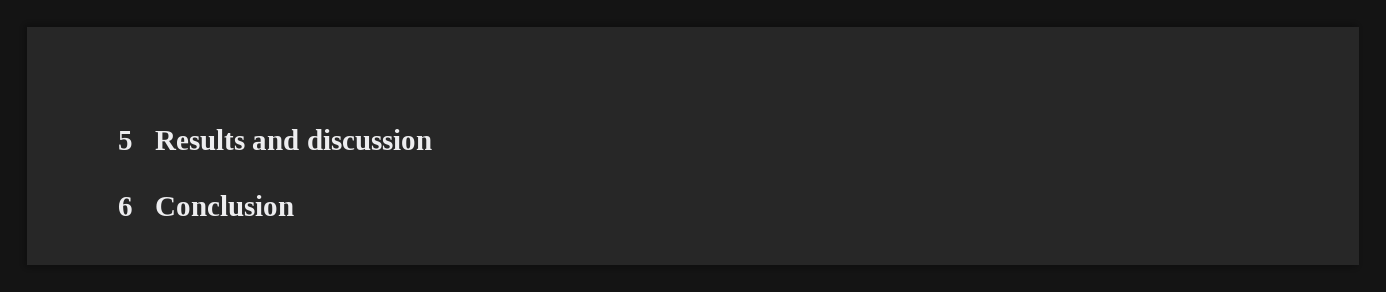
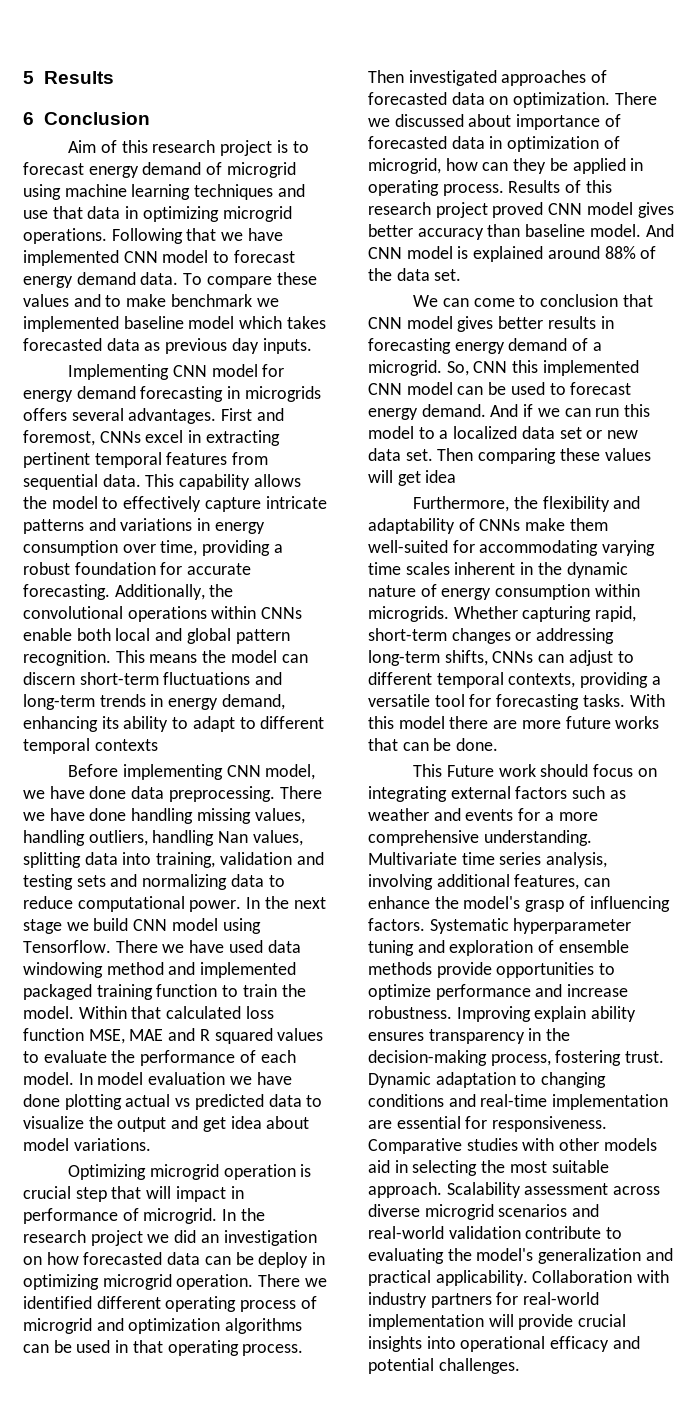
[252,129,433,150] and discussion -> (114, 77) none
(294, 205) none -> [68,140,309,156] [23,162,296,178] [23,184,305,200] [23,206,292,222] [23,228,283,244] [23,250,295,266] [23,272,317,288] [23,294,279,307] [23,316,326,332] [23,338,312,354] [68,364,285,380] [23,386,321,402] [23,408,284,424] [23,430,280,446] [23,452,269,468] [23,474,301,490] [23,496,327,512] [23,518,265,534] [23,540,283,556] [23,562,252,575] [23,584,234,600] [23,606,303,622] [23,628,290,644] [23,650,308,666] [23,672,283,685] [23,694,285,710] [23,716,325,732] [23,738,158,754] [68,764,316,780] [23,786,322,802] [23,808,305,824] [23,830,303,846] [23,852,324,868] [23,874,285,890] [23,896,326,912] [23,918,261,934] [23,940,301,953] [23,962,297,978] [23,984,306,1000] [23,1006,274,1019] [23,1028,324,1044] [23,1050,296,1066] [23,1072,292,1085] [23,1094,323,1110] [23,1116,310,1132] [23,1138,151,1151] [68,1164,312,1180] [23,1186,244,1202] [23,1208,265,1224] [23,1230,317,1246] [23,1252,326,1268] [23,1274,327,1290] [23,1296,317,1312] [23,1318,303,1334] [23,1340,304,1356] [368,70,608,86] [368,92,657,108] [368,114,621,130] [368,136,620,152] [368,158,644,174] [368,180,612,196] [368,202,674,218] [368,224,674,240] [368,246,657,262] [368,268,462,281] [413,294,653,307] [368,316,614,332] [368,338,602,354] [368,360,639,376] [368,382,632,395] [368,404,651,420] [368,426,639,439] [368,448,651,464] [368,470,457,486] [413,496,641,512] [368,518,608,534] [368,540,656,556] [368,562,628,578] [368,584,640,600] [368,606,637,622] [368,628,615,644] [368,650,634,666] [368,672,661,688] [368,694,665,710] [368,716,660,729] [368,738,499,751] [413,764,657,777] [368,786,626,802] [368,808,598,821] [368,830,592,846] [368,852,608,868] [368,874,611,890] [368,896,670,912] [368,918,632,934] [368,940,629,956] [368,962,616,978] [368,984,629,1000] [368,1006,637,1022] [368,1028,571,1044] [368,1050,665,1066] [368,1072,607,1088] [368,1094,669,1110] [368,1116,608,1132] [368,1138,657,1154] [368,1160,609,1176] [368,1182,661,1198] [368,1204,600,1220] [368,1226,623,1239] [368,1248,673,1264] [368,1270,670,1286] [368,1292,600,1308] [368,1314,627,1330] [368,1336,640,1352] [368,1358,520,1374] // Aim of this research project is to forecast energy demand of microgrid using machine learning techniques and use that data in optimizing microgrid operations. Following that we have implemented CNN model to forecast energy demand data. To compare these values and to make benchmark we implemented baseline model which takes forecasted data as previous day inputs. // Implementing CNN model for energy demand forecasting in microgrids offers several advantages. First and foremost, CNNs excel in extracting pertinent temporal features from sequential data. This capability allows the model to effectively capture intricate patterns and variations in energy consumption over time, providing a robust foundation for accurate forecasting. Additionally, the convolutional operations within CNNs enable both local and global pattern recognition. This means the model can discern short-term fluctuations and long-term trends in energy demand, enhancing its ability to adapt to different temporal contexts // Before implementing CNN model, we have done data preprocessing. There we have done handling missing values, handling outliers, handling Nan values, splitting data into training, validation and testing sets and normalizing data to reduce computational power. In the next stage we build CNN model using Tensorflow. There we have used data windowing method and implemented packaged training function to train the model. Within that calculated loss function MSE, MAE and R squared values to evaluate the performance of each model. In model evaluation we have done plotting actual vs predicted data to visualize the output and get idea about model variations. // Optimizing microgrid operation is crucial step that will impact in performance of microgrid. In the research project we did an investigation on how forecasted data can be deploy in optimizing microgrid operation. There we identified different operating process of microgrid and optimization algorithms can be used in that operating process. Then investigated approaches of forecasted data on optimization. There we discussed about importance of forecasted data in optimization of microgrid, how can they be applied in operating process. Results of this research project proved CNN model gives better accuracy than baseline model. And CNN model is explained around 88% of the data set. // We can come to conclusion that CNN model gives better results in forecasting energy demand of a microgrid. So, CNN this implemented CNN model can be used to forecast energy demand. And if we can run this model to a localized data set or new data set. Then comparing these values will get idea // Furthermore, the flexibility and adaptability of CNNs make them well-suited for accommodating varying time scales inherent in the dynamic nature of energy consumption within microgrids. Whether capturing rapid, short-term changes or addressing long-term shifts, CNNs can adjust to different temporal contexts, providing a versatile tool for forecasting tasks. With this model there are more future works that can be done. // This Future work should focus on integrating external factors such as weather and events for a more comprehensive understanding. Multivariate time series analysis, involving additional features, can enhance the model's grasp of influencing factors. Systematic hyperparameter tuning and exploration of ensemble methods provide opportunities to optimize performance and increase robustness. Improving explain ability ensures transparency in the decision-making process, fostering trust. Dynamic adaptation to changing conditions and real-time implementation are essential for responsiveness. Comparative studies with other models aid in selecting the most suitable approach. Scalability assessment across diverse microgrid scenarios and real-world validation contribute to evaluating the model's generalization and practical applicability. Collaboration with industry partners for real-world implementation will provide crucial insights into operational efficacy and potential challenges.

